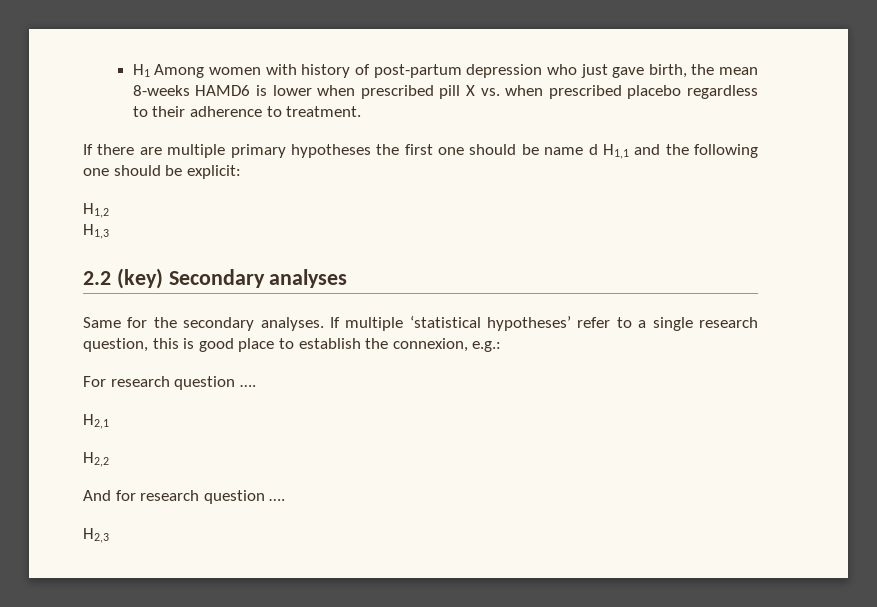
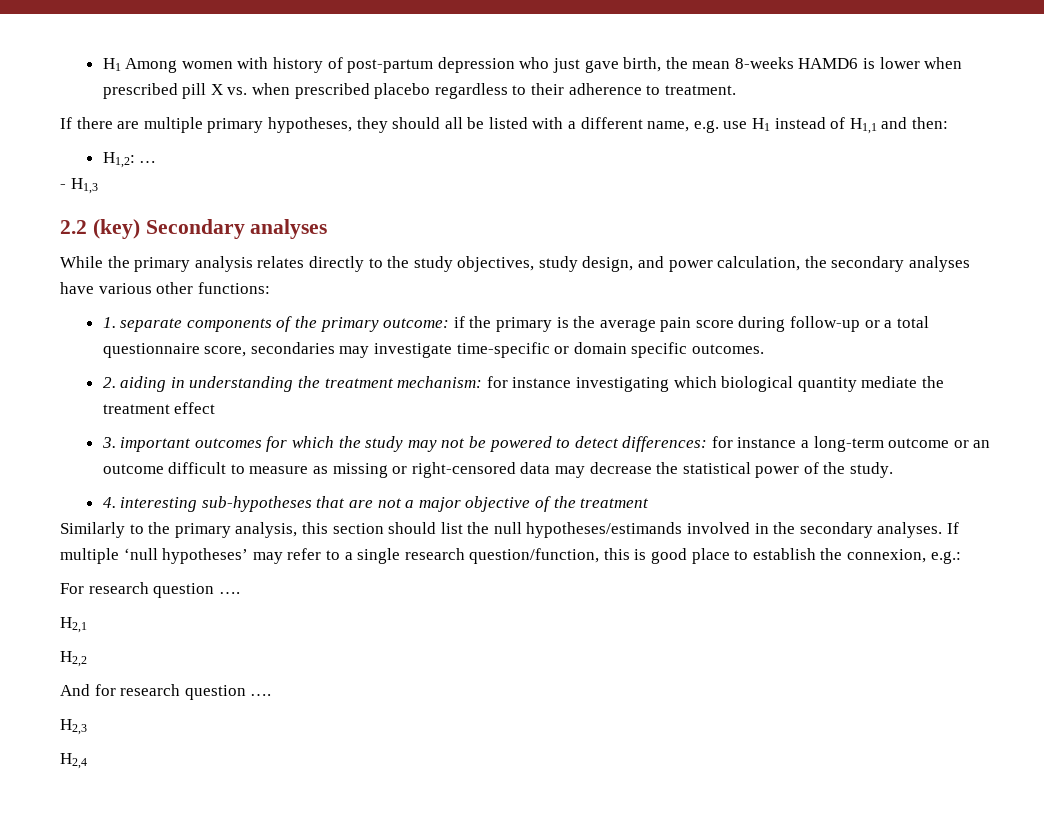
[290,144,758,159] [83,165,241,179] [83,203,109,218] hypotheses the first one should be name d H1,1 and the following one should be explicit: // H1,2 // -> [267,117,948,134] [102,152,157,168] [60,184,66,189] hypotheses, they should all be listed with a different name, e.g. use H1 instead of H1,1 and then: // H1,2: … // -
[83,317,148,328] Same for -> [60,256,971,272] [60,282,270,294] [102,316,929,332] [102,342,764,358] [102,376,944,392] [102,402,216,414] [101,436,991,452] [102,462,894,478] [102,496,650,512] [60,522,769,538] While the primary analysis relates directly to the study objectives, study design, and power calculation, the secondary analyses have various other functions: // 1. separate components of the primary outcome: if the primary is the average pain score during follow-up or a total questionnaire score, secondaries may investigate time-specific or domain specific outcomes. // 2. aiding in understanding the treatment mechanism: for instance investigating which biological quantity mediate the treatment effect // 3. important outcomes for which the study may not be powered to detect differences: for instance a long-term outcome or an outcome difficult to measure as missing or right-censored data may decrease the statistical power of the study. // 4. interesting sub-hypotheses that are not a major objective of the treatment // Similarly to the primary analysis, this section should list the null hypotheses/estimands involved in
[409,315,572,331] ‘statistical hypotheses’ -> [123,548,283,564] ‘null hypotheses’ may
[83,338,148,352] question, -> [469,548,600,564] question/function,
(109, 535) none -> [60,753,87,769] // H2,4

